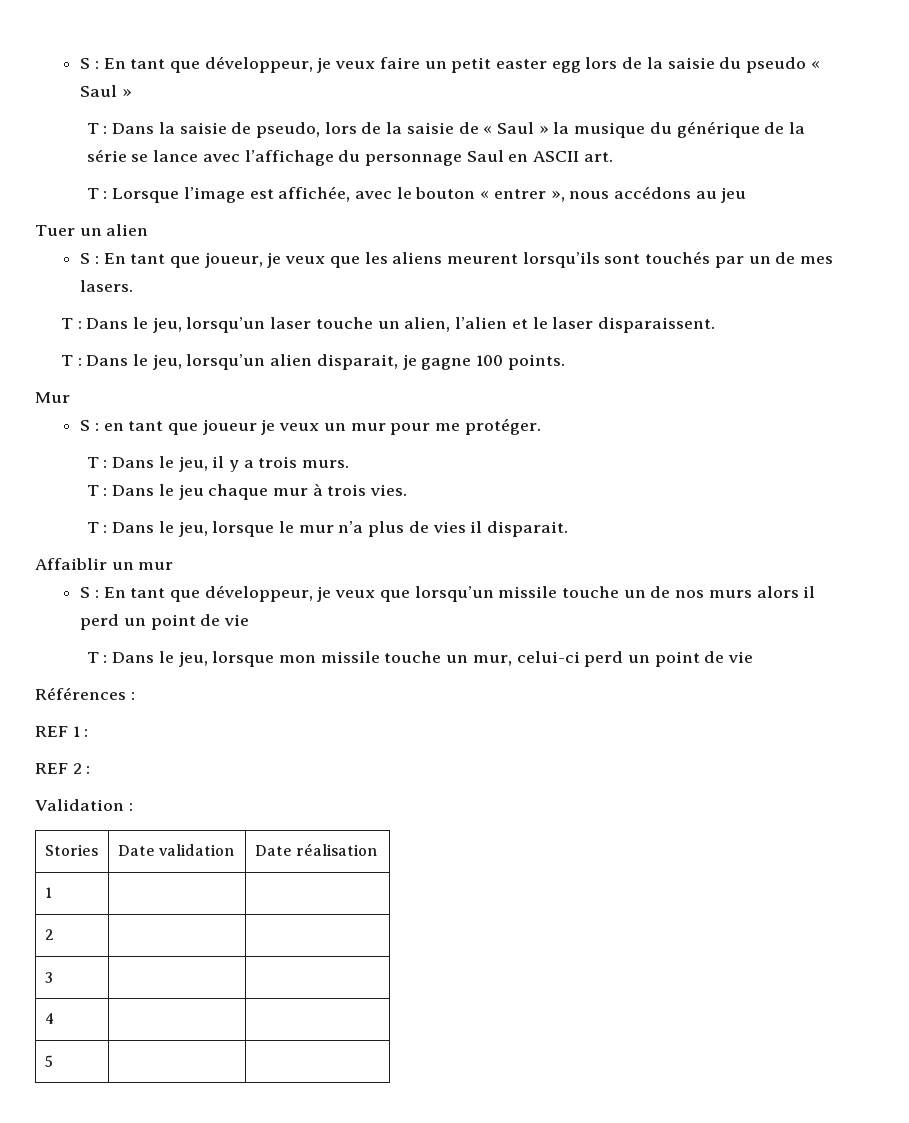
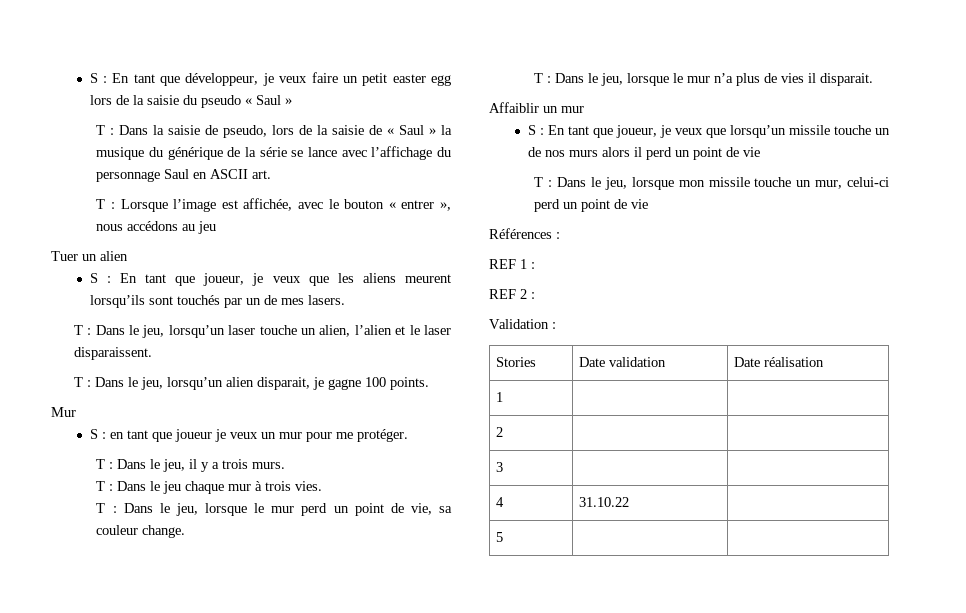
(408, 490) none -> [96,503,452,516] [96,525,186,538] // T : Dans le jeu, lorsque le mur perd un point de vie, sa couleur change.
[204,585,313,602] développeur, -> [615,125,657,138] joueur,
(54, 1018) none -> [578,497,629,507] 31.10.22

